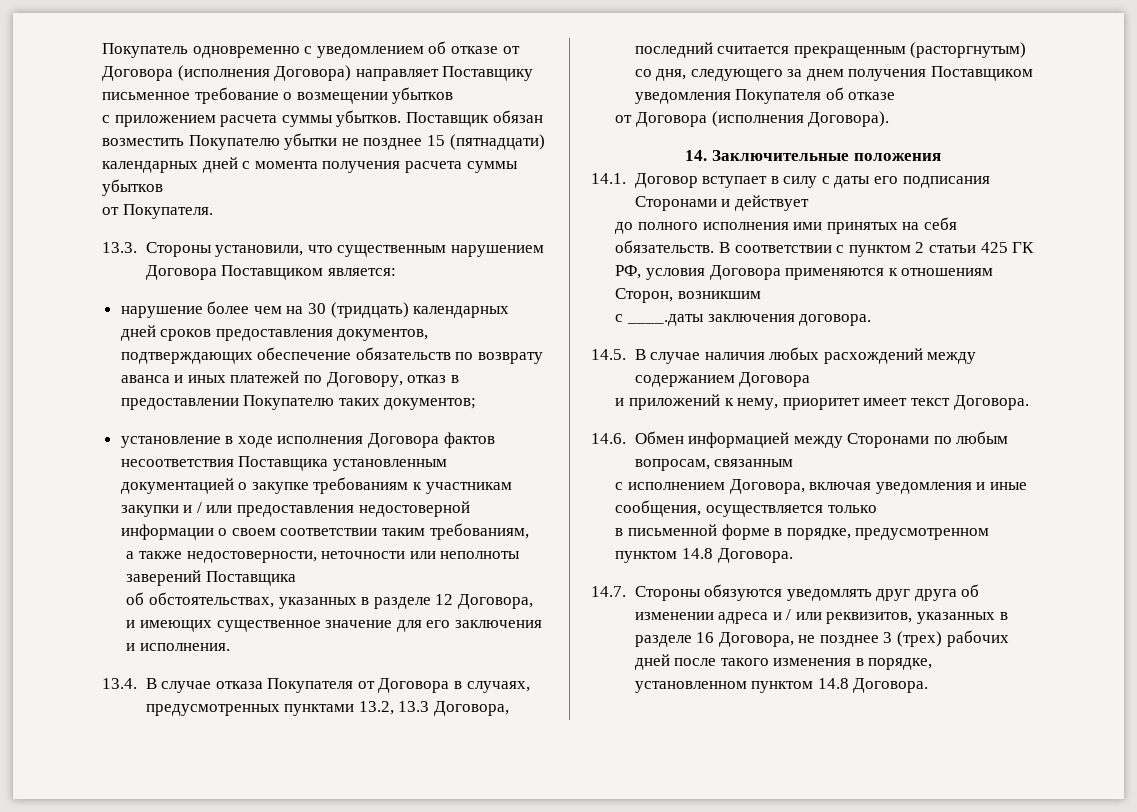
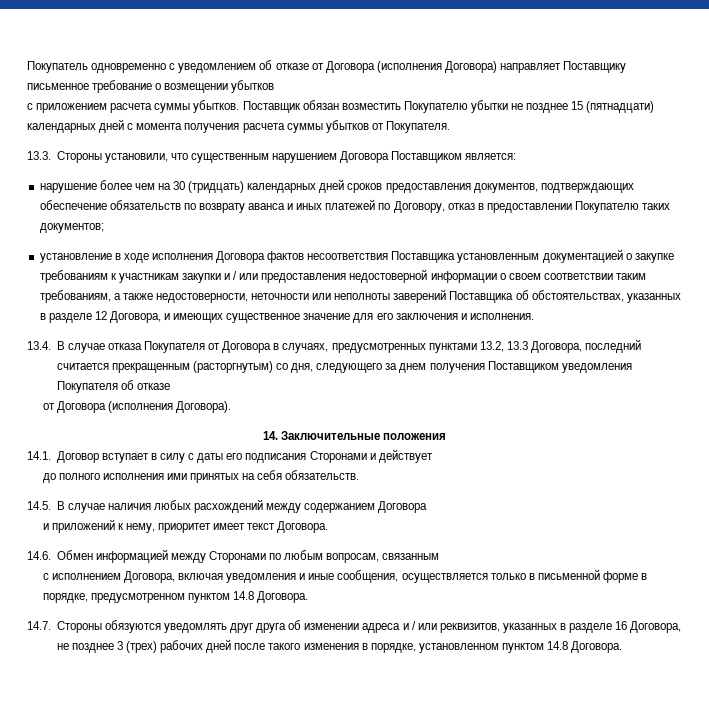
(163, 187) // -> (369, 126) none
(529, 531) // -> (111, 296) none
(296, 578) // -> (514, 297) none
[718,242,1035,257] [615,265,994,280] [615,288,761,303] [615,314,872,326] В соответствии с пунктом 2 статьи 425 ГК РФ, условия Договора применяются к отношениям Сторон, возникшим // с ____.даты заключения договора. -> (360, 475) none
(877, 509) // -> (526, 576) none

